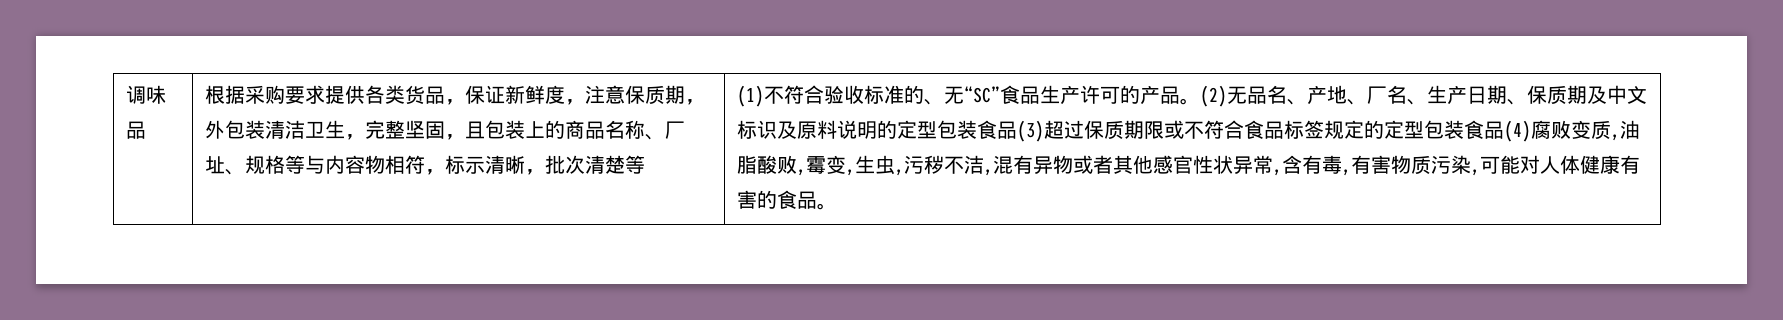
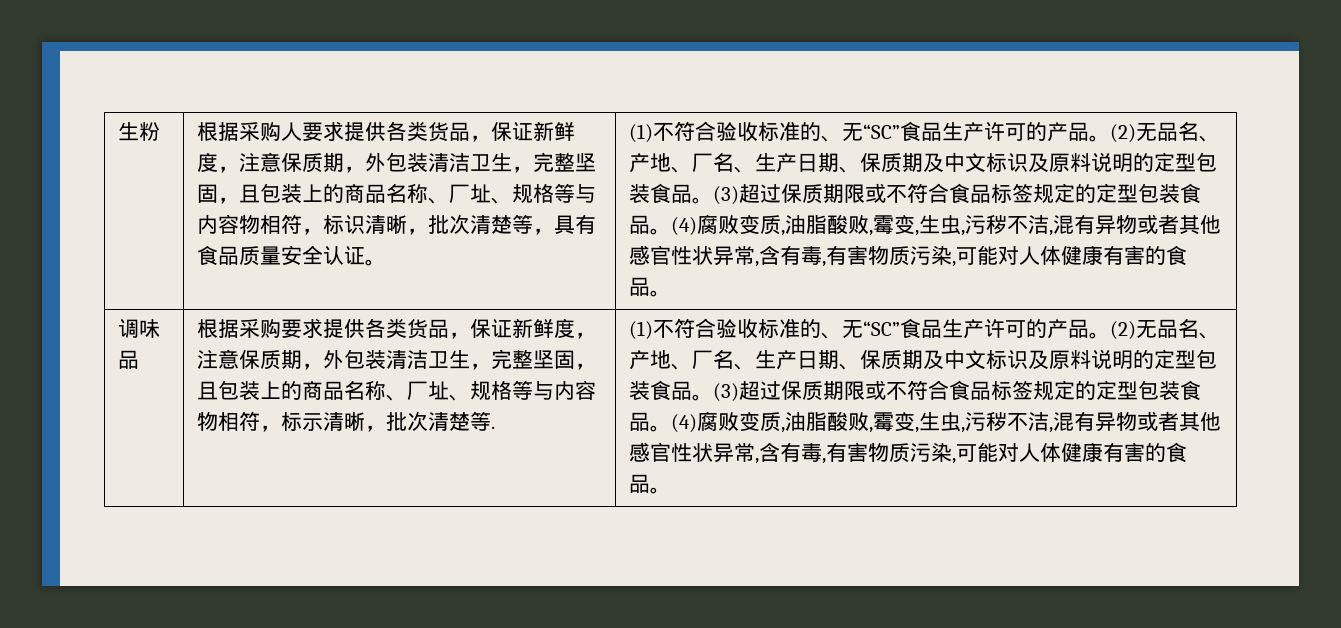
(126, 94) none -> [117,122,160,141] [196,121,575,142] [196,152,596,173] [196,183,596,204] [196,214,596,235] [196,245,386,266] [628,121,1220,143] [628,152,1217,173] [628,183,1201,205] [628,214,1221,236] [628,245,1187,267] [628,277,671,297] 生粉 | 根据采购人要求提供各类货品，保证新鲜度，注意保质期，外包装清洁卫生，完整坚固，且包装上的商品名称、厂址、规格等与内容物相符，标识清晰，批次清楚等，具有食品质量安全认证。 | (1)不符合验收标准的、无“SC”食品生产许可的产品。(2)无品名、产地、厂名、生产日期、保质期及中文标识及原料说明的定型包装食品。(3)超过保质期限或不符合食品标签规定的定型包装食品。(4)腐败变质,油脂酸败,霉变,生虫,污秽不洁,混有异物或者其他感官性状异常,含有毒,有害物质污染,可能对人体健康有害的食品。 //
(646, 164) none -> [490,426,495,429] .
(1018, 130) none -> [691,394,713,401] 。
(1505, 130) none -> [649,425,671,432] 。

